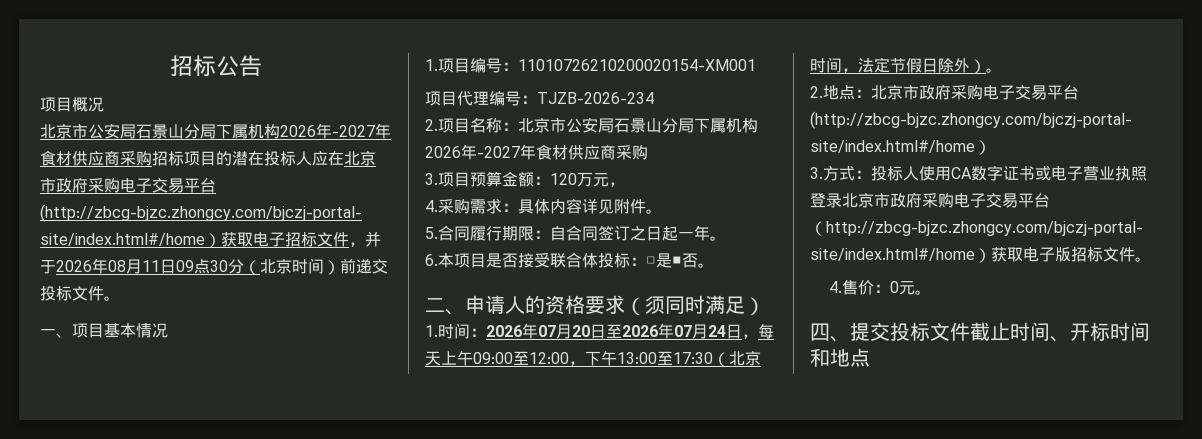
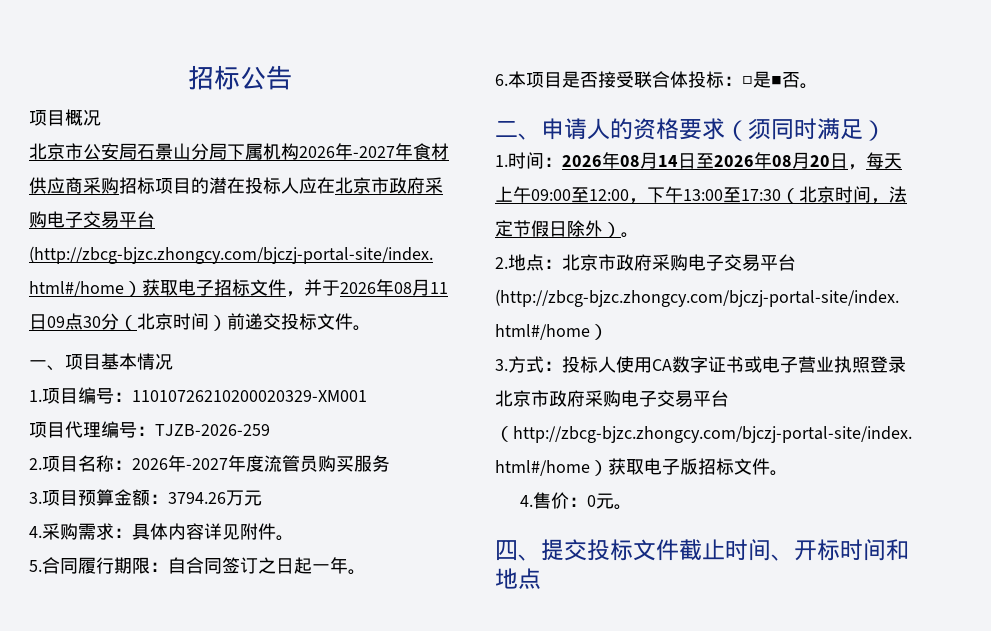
[518,59,756,71] 11010726210200020154-XM001 -> [132,390,367,402] 11010726210200020329-XM001
[537,92,654,104] TJZB-2026-234 -> [155,424,270,436] TJZB-2026-259
[518,117,758,133] [425,144,648,160] 北京市公安局石景山分局下属机构2026年-2027年食材供应商采购 -> [132,455,390,472] 2026年-2027年度流管员购买服务
[550,173,577,185] 120 -> [168,492,226,504] 3794.26
[609,182,625,187] ， -> (262, 498) none
[538,323,726,339] 07月20日至2026年07月24 -> [620,152,830,169] 08月14日至2026年08月20

